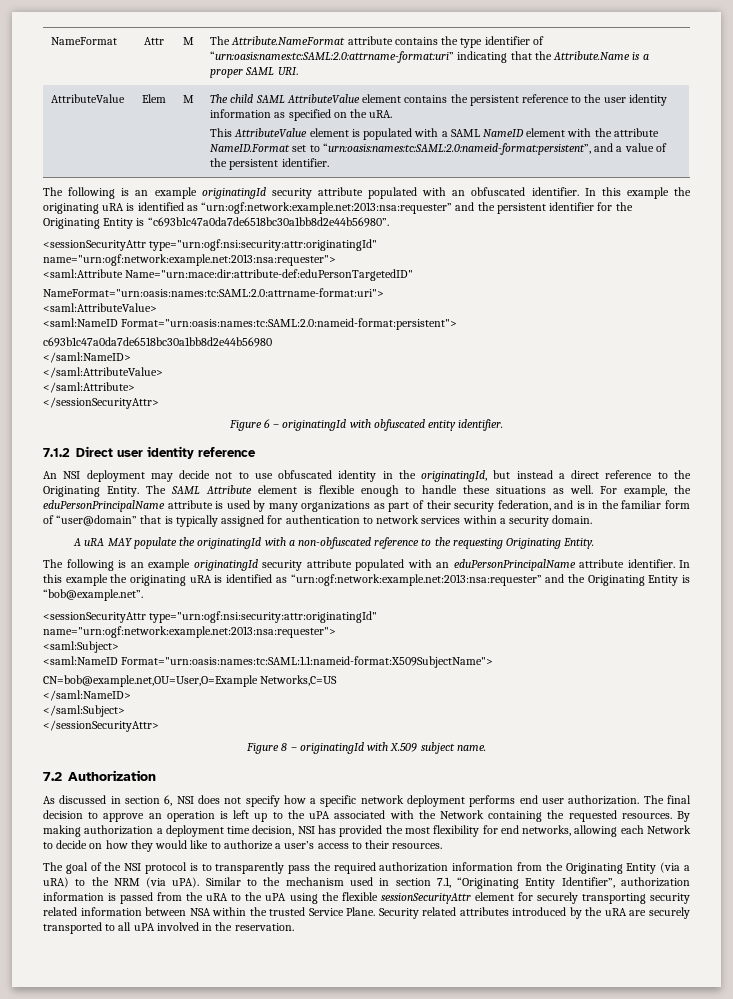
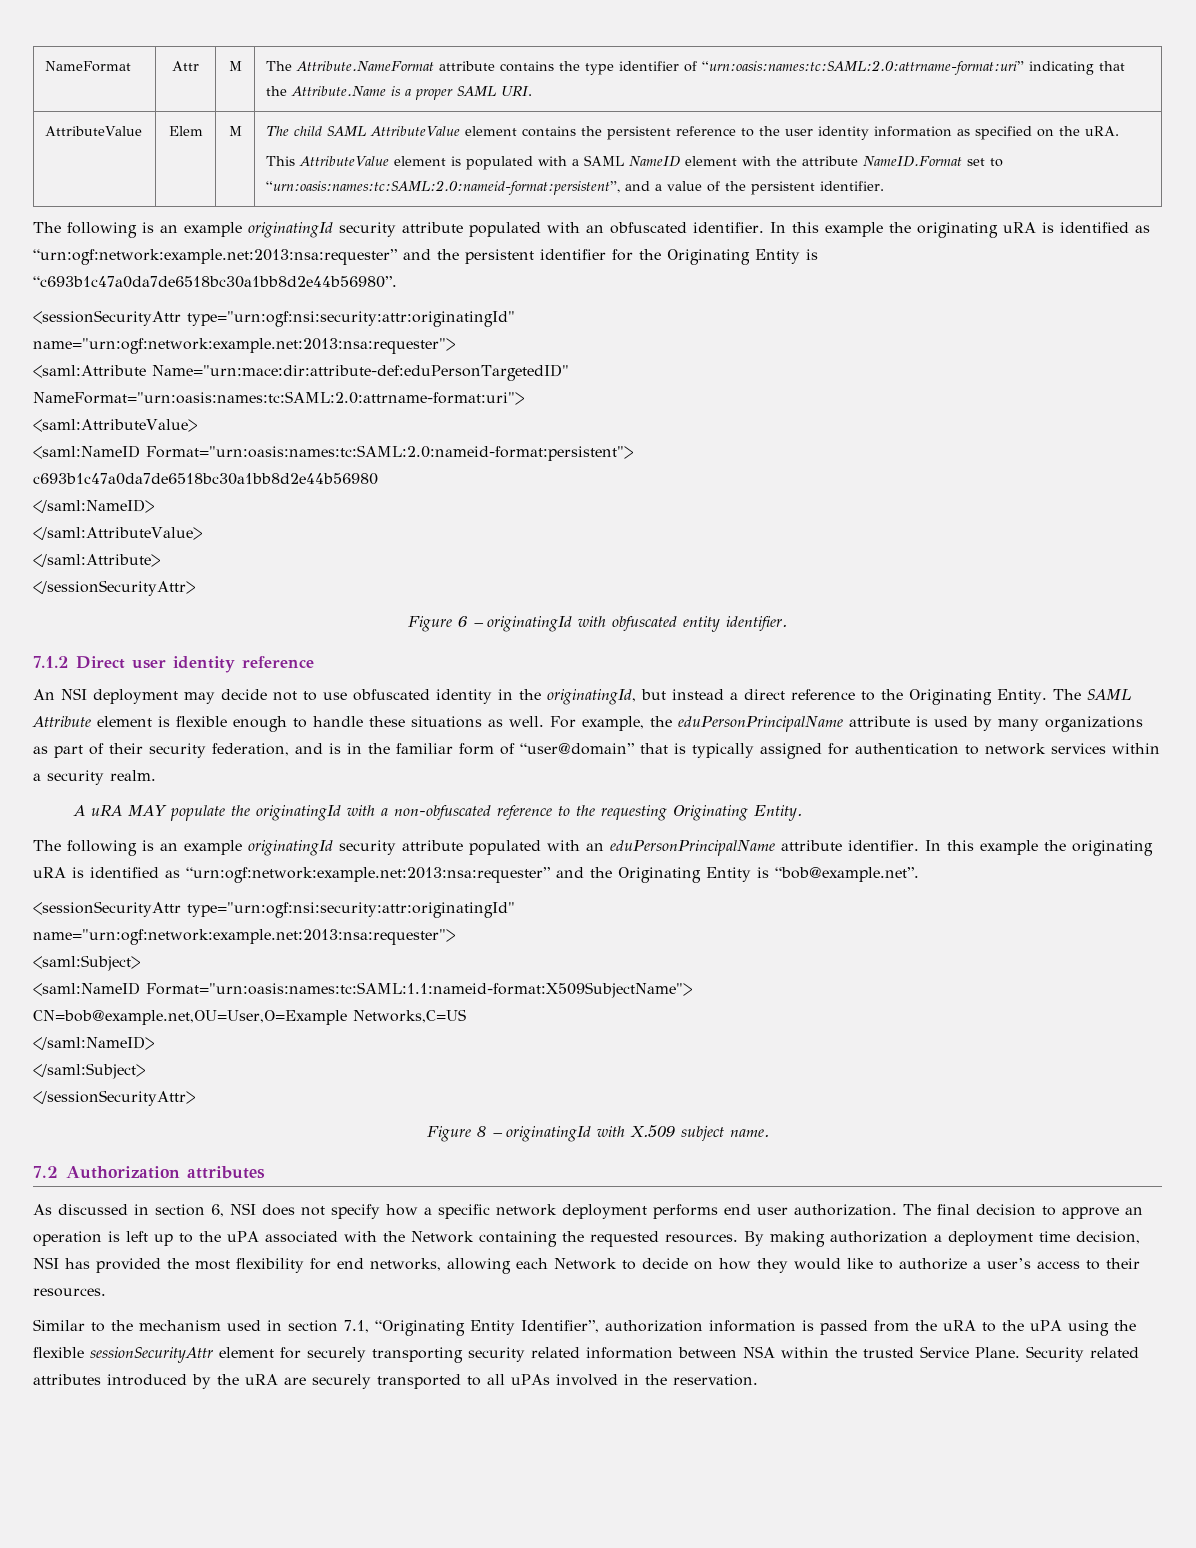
[552,515,593,524] domain. -> [110,770,156,781] realm.
(156, 775) none -> [187,1166,265,1179] attributes
[43,862,690,874] [43,877,200,888] The goal of the NSI protocol is to transparently pass the required authorization information from the Originating Entity (via a uRA) to the NRM (via uPA). -> (106, 1292) none
[133,923,155,931] uPA -> [511,1374,550,1385] uPAs

